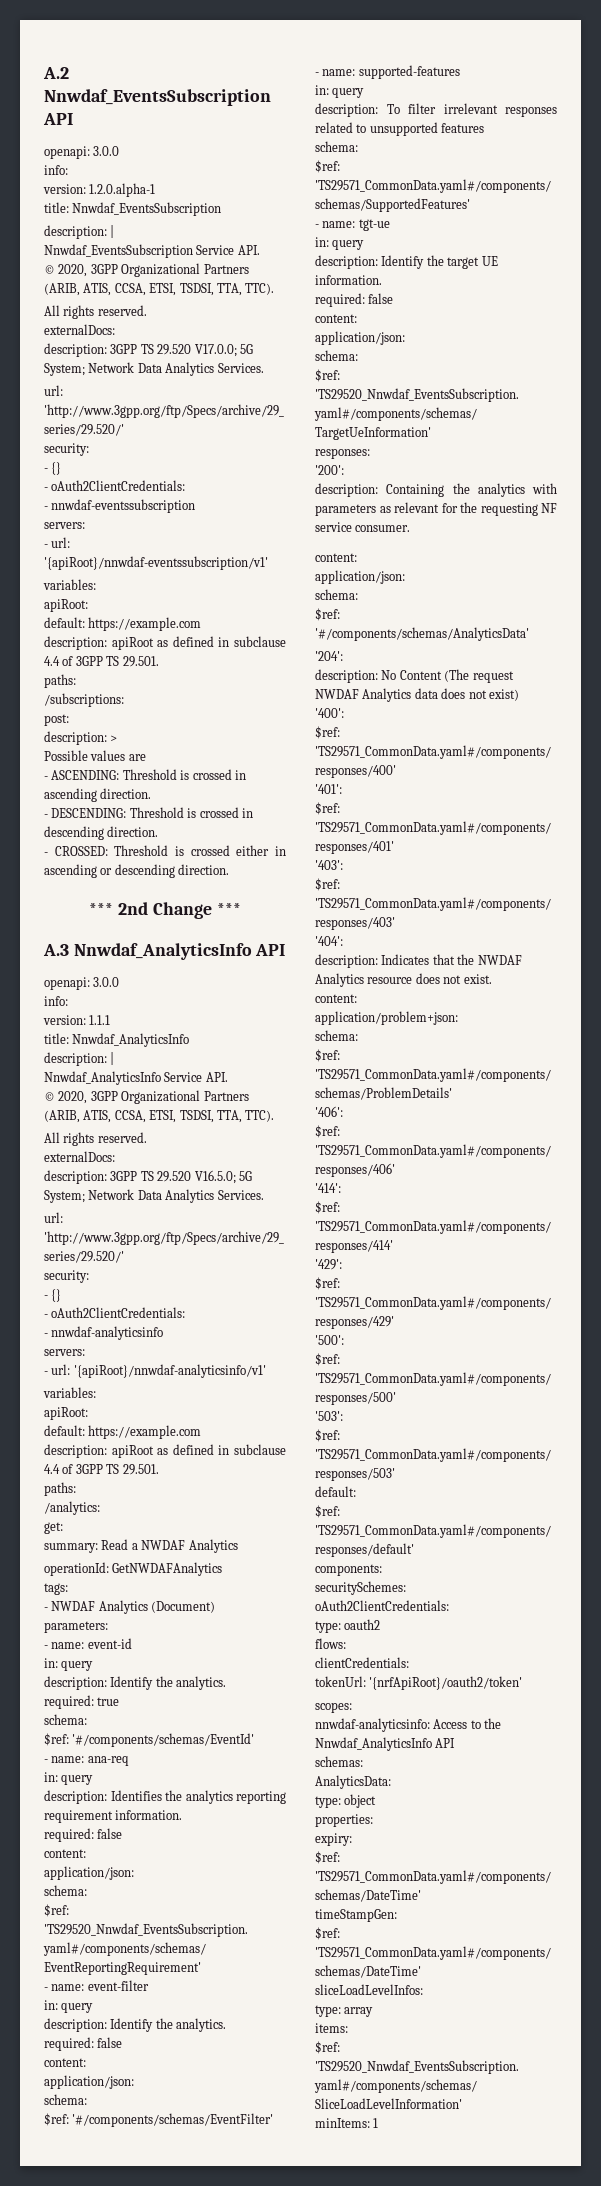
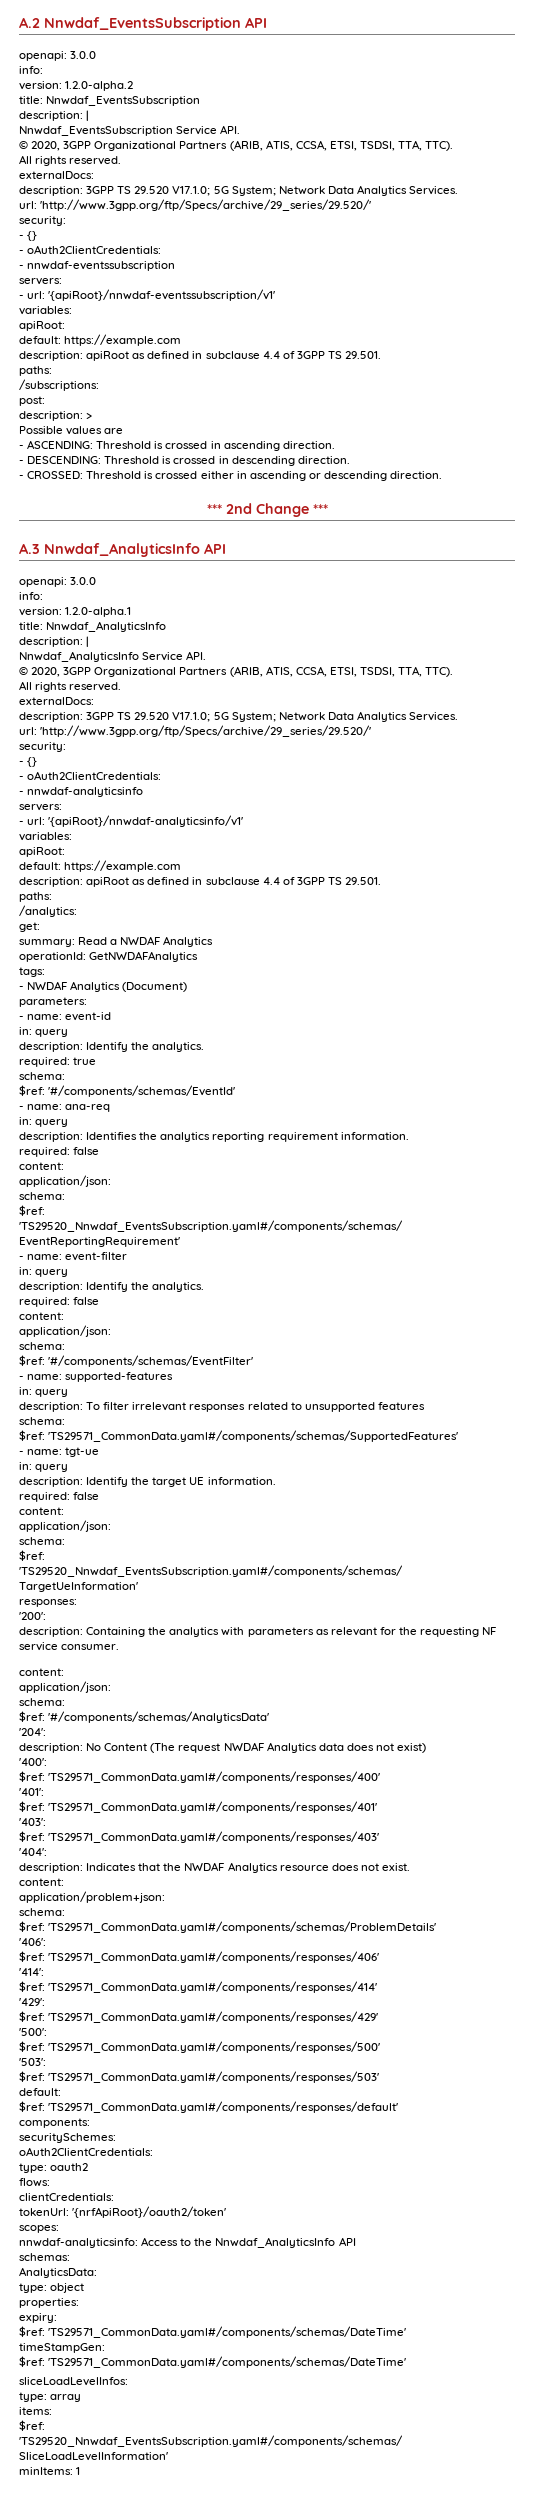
[89,183,156,197] 1.2.0.alpha-1 -> [65,81,134,91] 1.2.0-alpha.2
[194,344,237,357] V17.0.0; -> [172,186,211,196] V17.1.0;
[89,1015,111,1025] 1.1.1 -> [65,607,132,617] 1.2.0-alpha.1
[194,1170,236,1184] V16.5.0; -> [172,712,211,722] V17.1.0;

